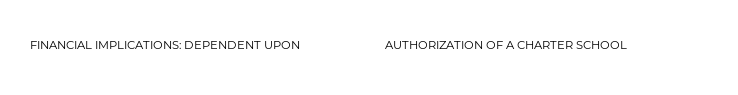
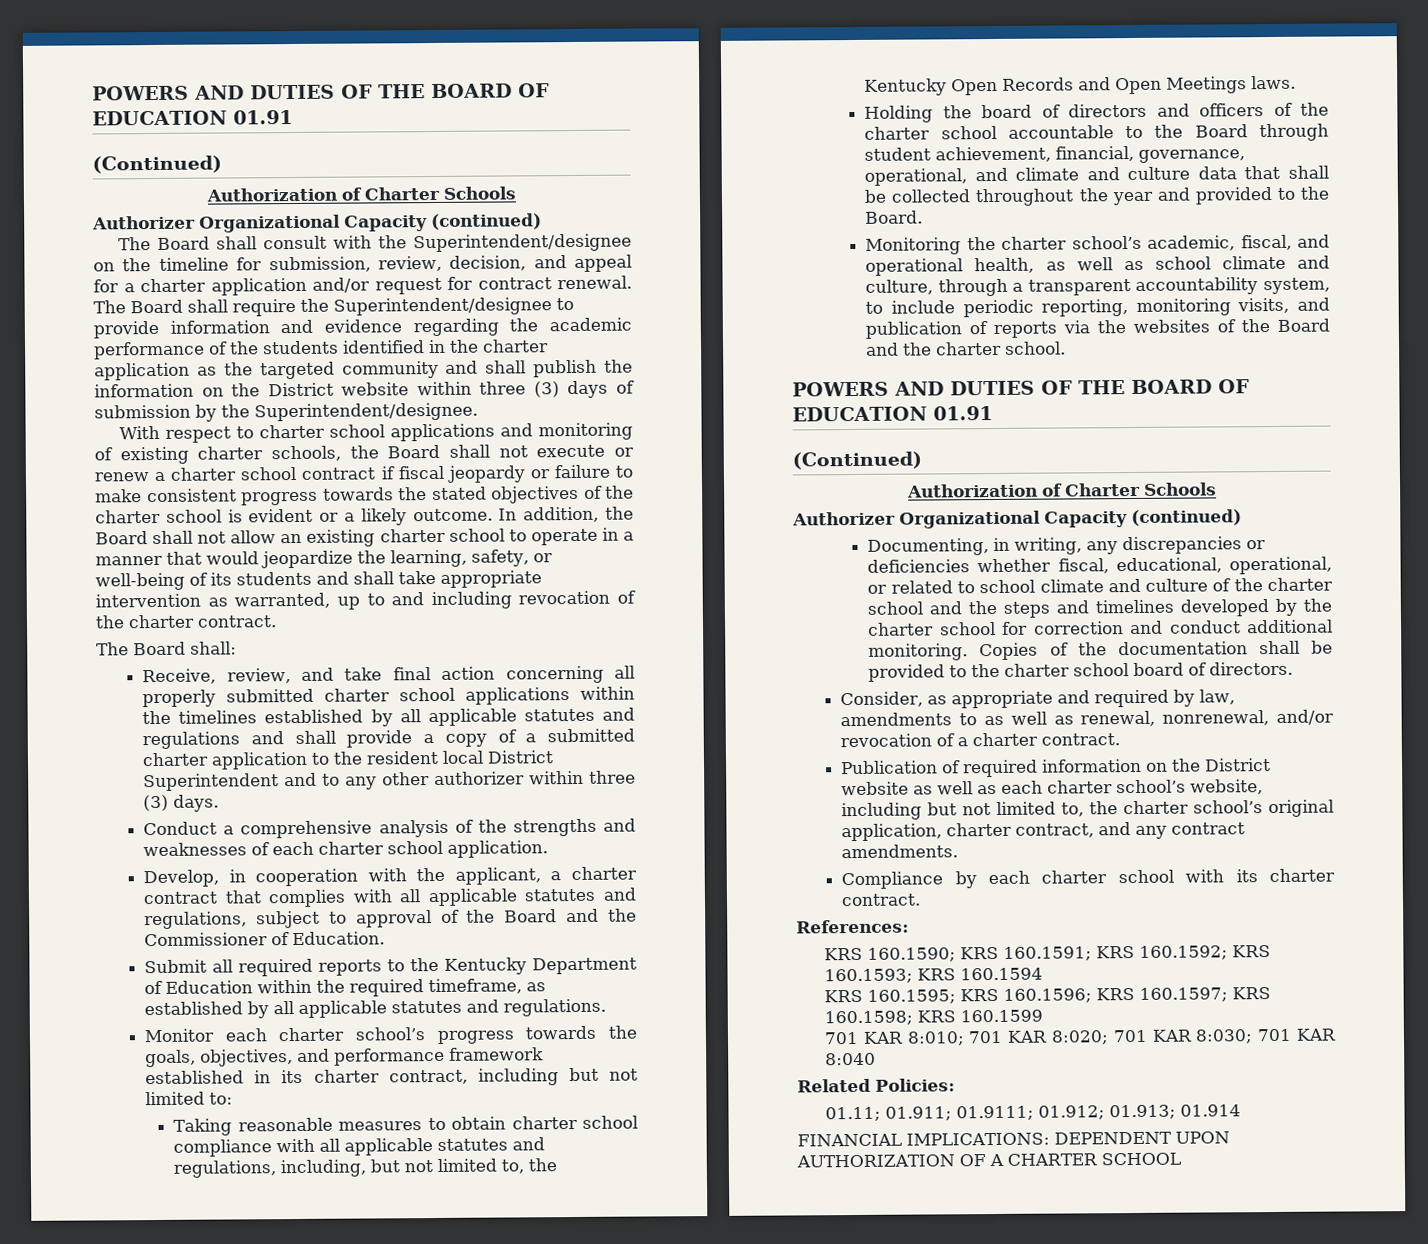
(30, 45) none -> [92,83,550,101] [92,110,293,126] [92,155,222,174] [206,186,516,202] [92,213,542,233] [117,233,632,253] [93,254,632,273] [93,275,632,296] [93,297,574,317] [93,317,632,339] [93,339,549,360] [94,359,633,381] [94,380,635,399] [94,402,478,422] [118,422,633,443] [94,444,634,465] [94,464,634,483] [95,485,634,506] [95,506,634,526] [95,527,634,547] [95,549,553,569] [95,570,542,591] [95,590,636,610] [95,614,277,629] [96,641,237,656] [142,665,635,685] [142,686,635,708] [142,707,635,727] [142,728,635,750] [142,750,555,770] [143,770,636,792] [143,794,220,812] [143,818,636,839] [143,840,549,858] [143,866,637,888] [143,887,636,908] [144,908,637,930] [144,931,386,947] [144,957,637,977] [144,978,547,997] [144,998,607,1019] [144,1025,637,1044] [145,1047,545,1068] [145,1067,638,1086] [145,1091,234,1106] [173,1115,638,1136] [173,1137,546,1157] [173,1158,558,1178] [864,75,1297,96] [864,102,1329,123] [864,123,1329,142] [864,145,1246,163] [864,165,1329,186] [864,186,1329,207] [865,210,924,224] [865,234,1330,255] [865,255,1330,276] [865,277,1330,297] [865,297,1330,318] [865,318,1330,339] [866,341,1067,356] [792,379,1250,397] [792,406,993,422] [792,451,922,470] [907,482,1217,498] [792,509,1242,529] [867,536,1267,556] [867,556,1332,575] [867,577,1333,594] [867,598,1332,618] [868,619,1333,636] [868,640,1333,661] [868,661,1294,682] [840,689,1236,709] [840,709,1334,727] [840,732,1121,748] [840,758,1272,778] [841,779,1264,796] [841,799,1334,821] [841,822,1246,842] [841,844,959,859] [841,868,1335,890] [841,893,922,907] [796,919,909,934] [824,945,1272,962] [824,967,1044,984] [824,987,1272,1004] [824,1009,1044,1026] [824,1028,1337,1046] [825,1052,877,1066] [797,1078,955,1093] [825,1104,1242,1122] POWERS AND DUTIES OF THE BOARD OF EDUCATION 01.91 // (Continued) // Authorization of Charter Schools // Authorizer Organizational Capacity (continued) // The Board shall consult with the Superintendent/designee on the timeline for submission, review, decision, and appeal for a charter application and/or request for contract renewal. The Board shall require the Superintendent/designee to provide information and evidence regarding the academic performance of the students identified in the charter application as the targeted community and shall publish the information on the District website within three (3) days of submission by the Superintendent/designee. // With respect to charter school applications and monitoring of existing charter schools, the Board shall not execute or renew a charter school contract if fiscal jeopardy or failure to make consistent progress towards the stated objectives of the charter school is evident or a likely outcome. In addition, the Board shall not allow an existing charter school to operate in a manner that would jeopardize the learning, safety, or well-being of its students and shall take appropriate intervention as warranted, up to and including revocation of the charter contract. // The Board shall: // Receive, review, and take final action concerning all properly submitted charter school applications within the timelines established by all applicable statutes and regulations and shall provide a copy of a submitted charter application to the resident local District Superintendent and to any other authorizer within three (3) days. // Conduct a comprehensive analysis of the strengths and weaknesses of each charter school application. // Develop, in cooperation with the applicant, a charter contract that complies with all applicable statutes and regulations, subject to approval of the Board and the Commissioner of Education. // Submit all required reports to the Kentucky Department of Education within the required timeframe, as established by all applicable statutes and regulations. // Monitor each charter school’s progress towards the goals, objectives, and performance framework established in its charter contract, including but not limited to: // Taking reasonable measures to obtain charter school compliance with all applicable statutes and regulations, including, but not limited to, the Kentucky Open Records and Open Meetings laws. // Holding the board of directors and officers of the charter school accountable to the Board through student achievement, financial, governance, operational, and climate and culture data that shall be collected throughout the year and provided to the Board. // Monitoring the charter school’s academic, fiscal, and operational health, as well as school climate and culture, through a transparent accountability system, to include periodic reporting, monitoring visits, and publication of reports via the websites of the Board and the charter school. // POWERS AND DUTIES OF THE BOARD OF EDUCATION 01.91 // (Continued) // Authorization of Charter Schools // Authorizer Organizational Capacity (continued) // Documenting, in writing, any discrepancies or deficiencies whether fiscal, educational, operational, or related to school climate and culture of the charter school and the steps and timelines developed by the charter school for correction and conduct additional monitoring. Copies of the documentation shall be provided to the charter school board of directors. // Consider, as appropriate and required by law, amendments to as well as renewal, nonrenewal, and/or revocation of a charter contract. // Publication of required information on the District website as well as each charter school’s website, including but not limited to, the charter school’s original application, charter contract, and any contract amendments. // Compliance by each charter school with its charter contract. // References: // KRS 160.1590; KRS 160.1591; KRS 160.1592; KRS 160.1593; KRS 160.1594 // KRS 160.1595; KRS 160.1596; KRS 160.1597; KRS 160.1598; KRS 160.1599 // 701 KAR 8:010; 701 KAR 8:020; 701 KAR 8:030; 701 KAR 8:040 // Related Policies: // 01.11; 01.911; 01.9111; 01.912; 01.913; 01.914 //

